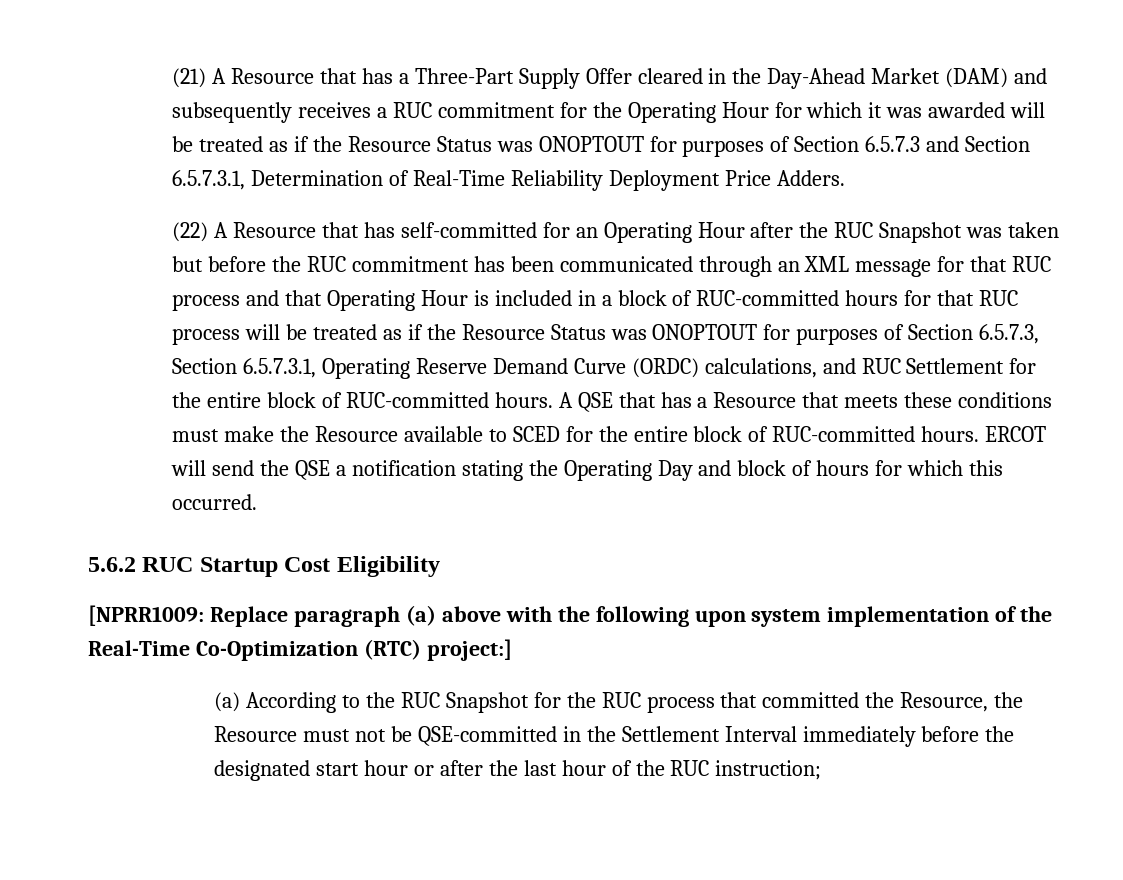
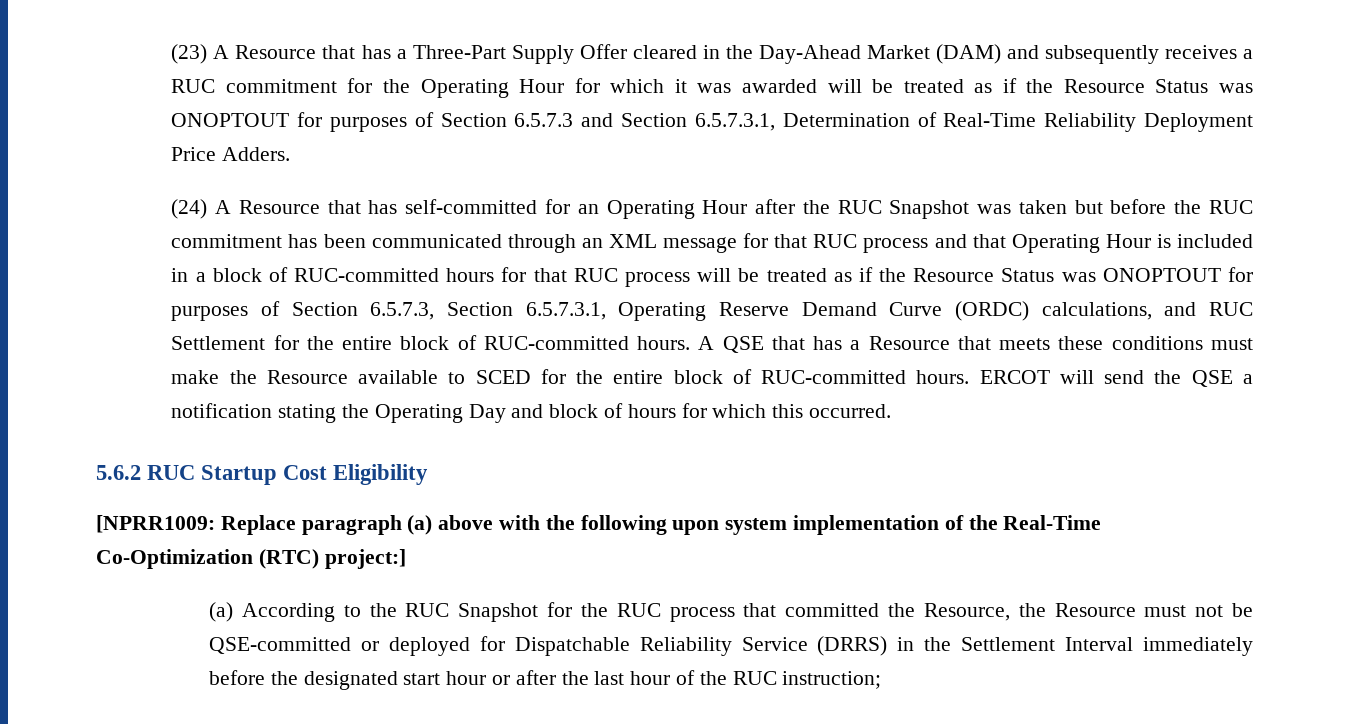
[172,68,207,88] (21) -> [171,44,208,64] (23)
[172,222,209,242] (22) -> [171,199,208,219] (24)
(557, 736) none -> [360,636,888,656] or deployed for Dispatchable Reliability Service (DRRS)

